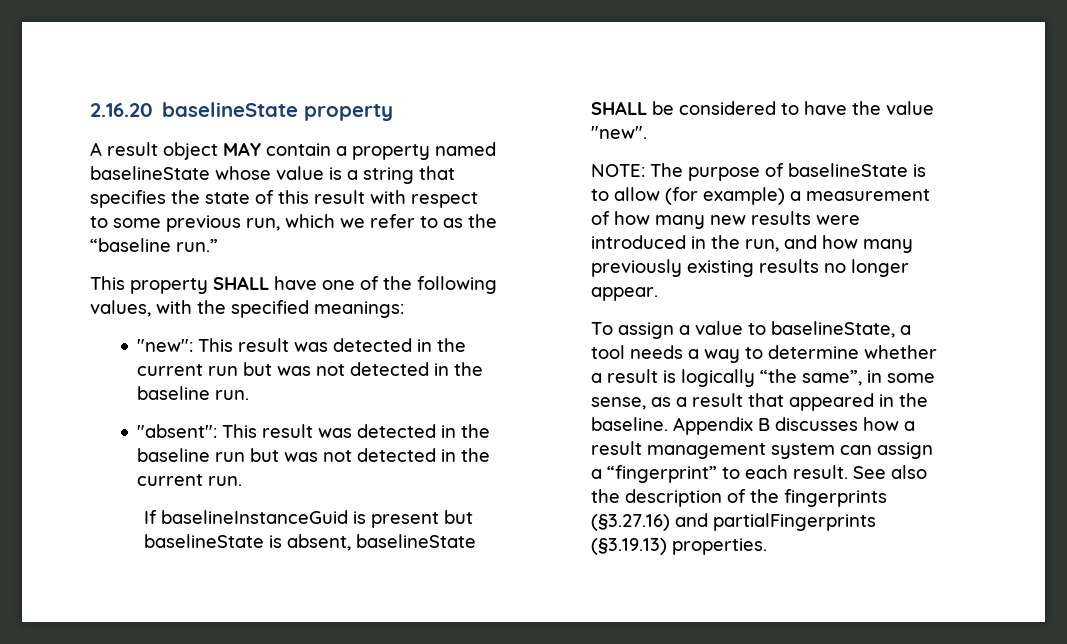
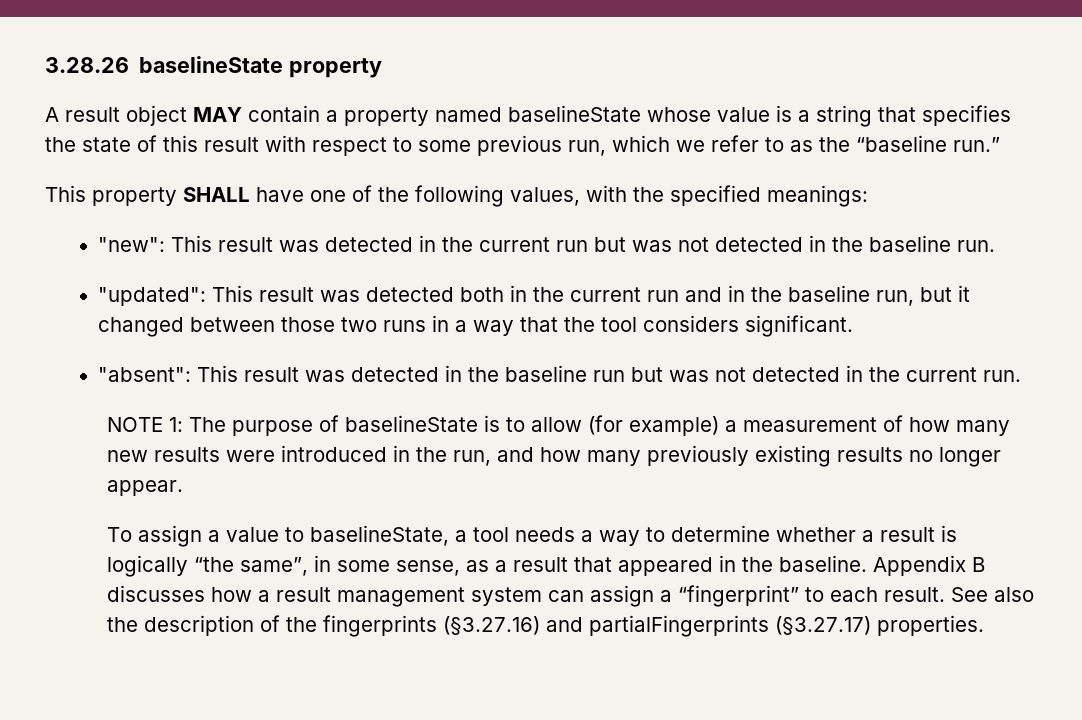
[90,103,153,117] 2.16.20 -> [45,57,129,73] 3.28.26
(250, 395) none -> [98,285,971,306] [98,315,854,337] // "updated": This result was detected both in the current run and in the baseline run, but it changed between those two runs in a way that the tool considers significant.
[143,510,473,528] [143,534,476,551] [590,101,934,115] [590,126,647,139] [590,164,645,177] If baselineInstanceGuid is present but baselineState is absent, baselineState SHALL be considered to have the value "new". // NOTE: -> [106,417,183,432] NOTE 1:
[590,538,667,555] (§3.19.13) -> [774,616,871,635] (§3.27.17)

